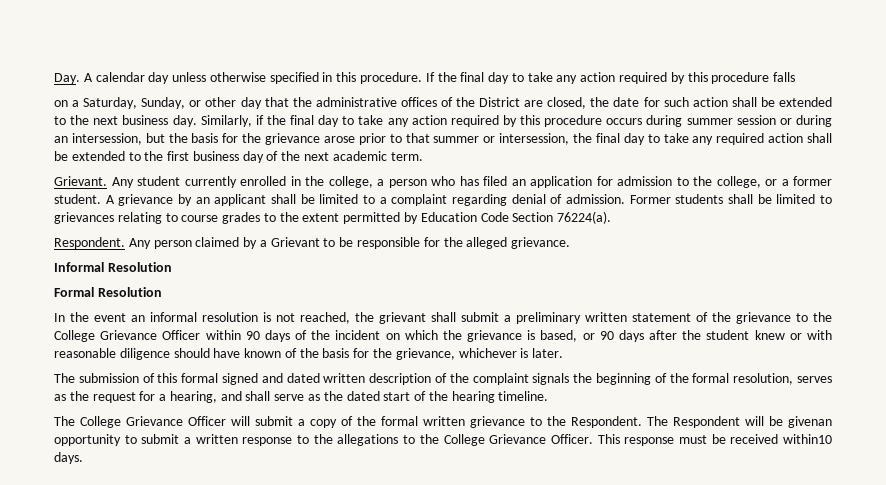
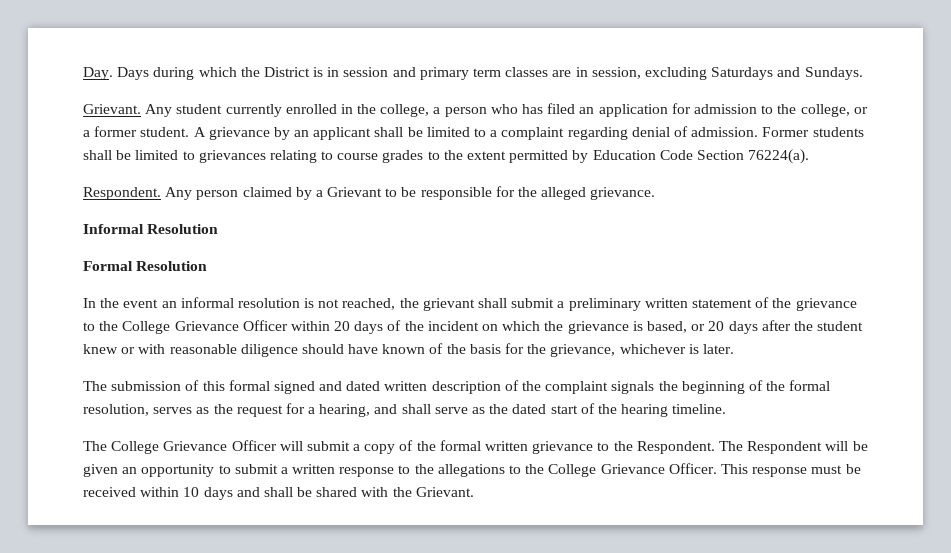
[83,72,796,84] [54,97,832,109] [54,115,833,127] [54,133,832,145] [54,151,423,163] A calendar day unless otherwise specified in this procedure. If the final day to take any action required by this procedure falls // on a Saturday, Sunday, or other day that the administrative offices of the District are closed, the date for such action shall be extended to the next business day. Similarly, if the final day to take any action required by this procedure occurs during summer session or during an intersession, but the basis for the grievance arose prior to that summer or intersession, the final day to take any required action shall be extended to the first business day of the next academic term. -> [117,67,863,80] Days during which the District is in session and primary term classes are in session, excluding Saturdays and Sundays.
[245,331,260,340] 90 -> [334,321,351,331] 20
[599,331,614,340] 90 -> [708,321,725,331] 20
[788,416,832,428] givenan -> [83,464,138,477] given an
[783,434,833,444] [54,452,83,464] within10 days. -> [140,487,474,500] within 10 days and shall be shared with the Grievant.

